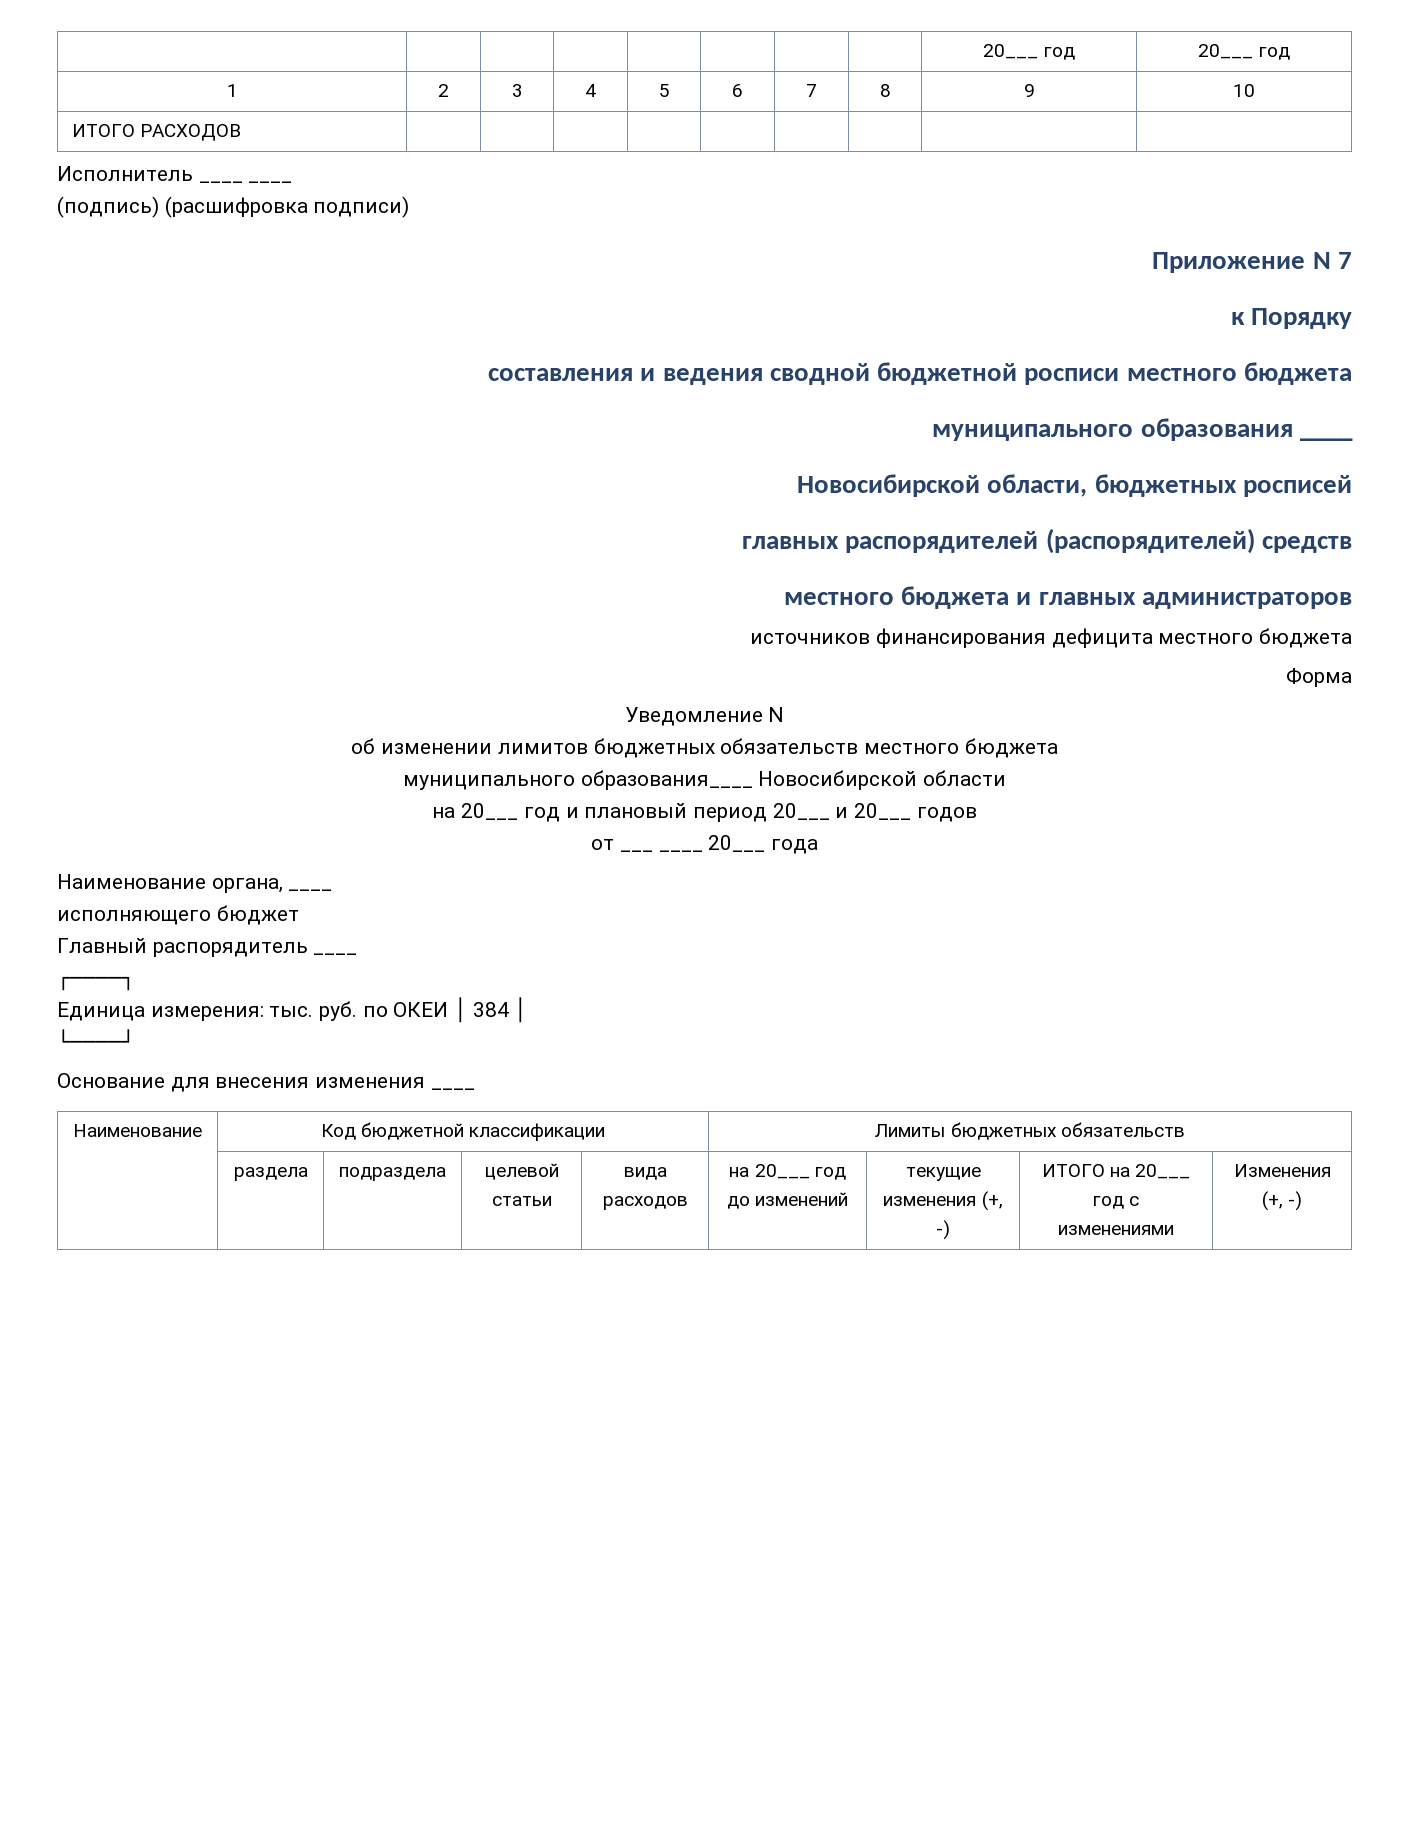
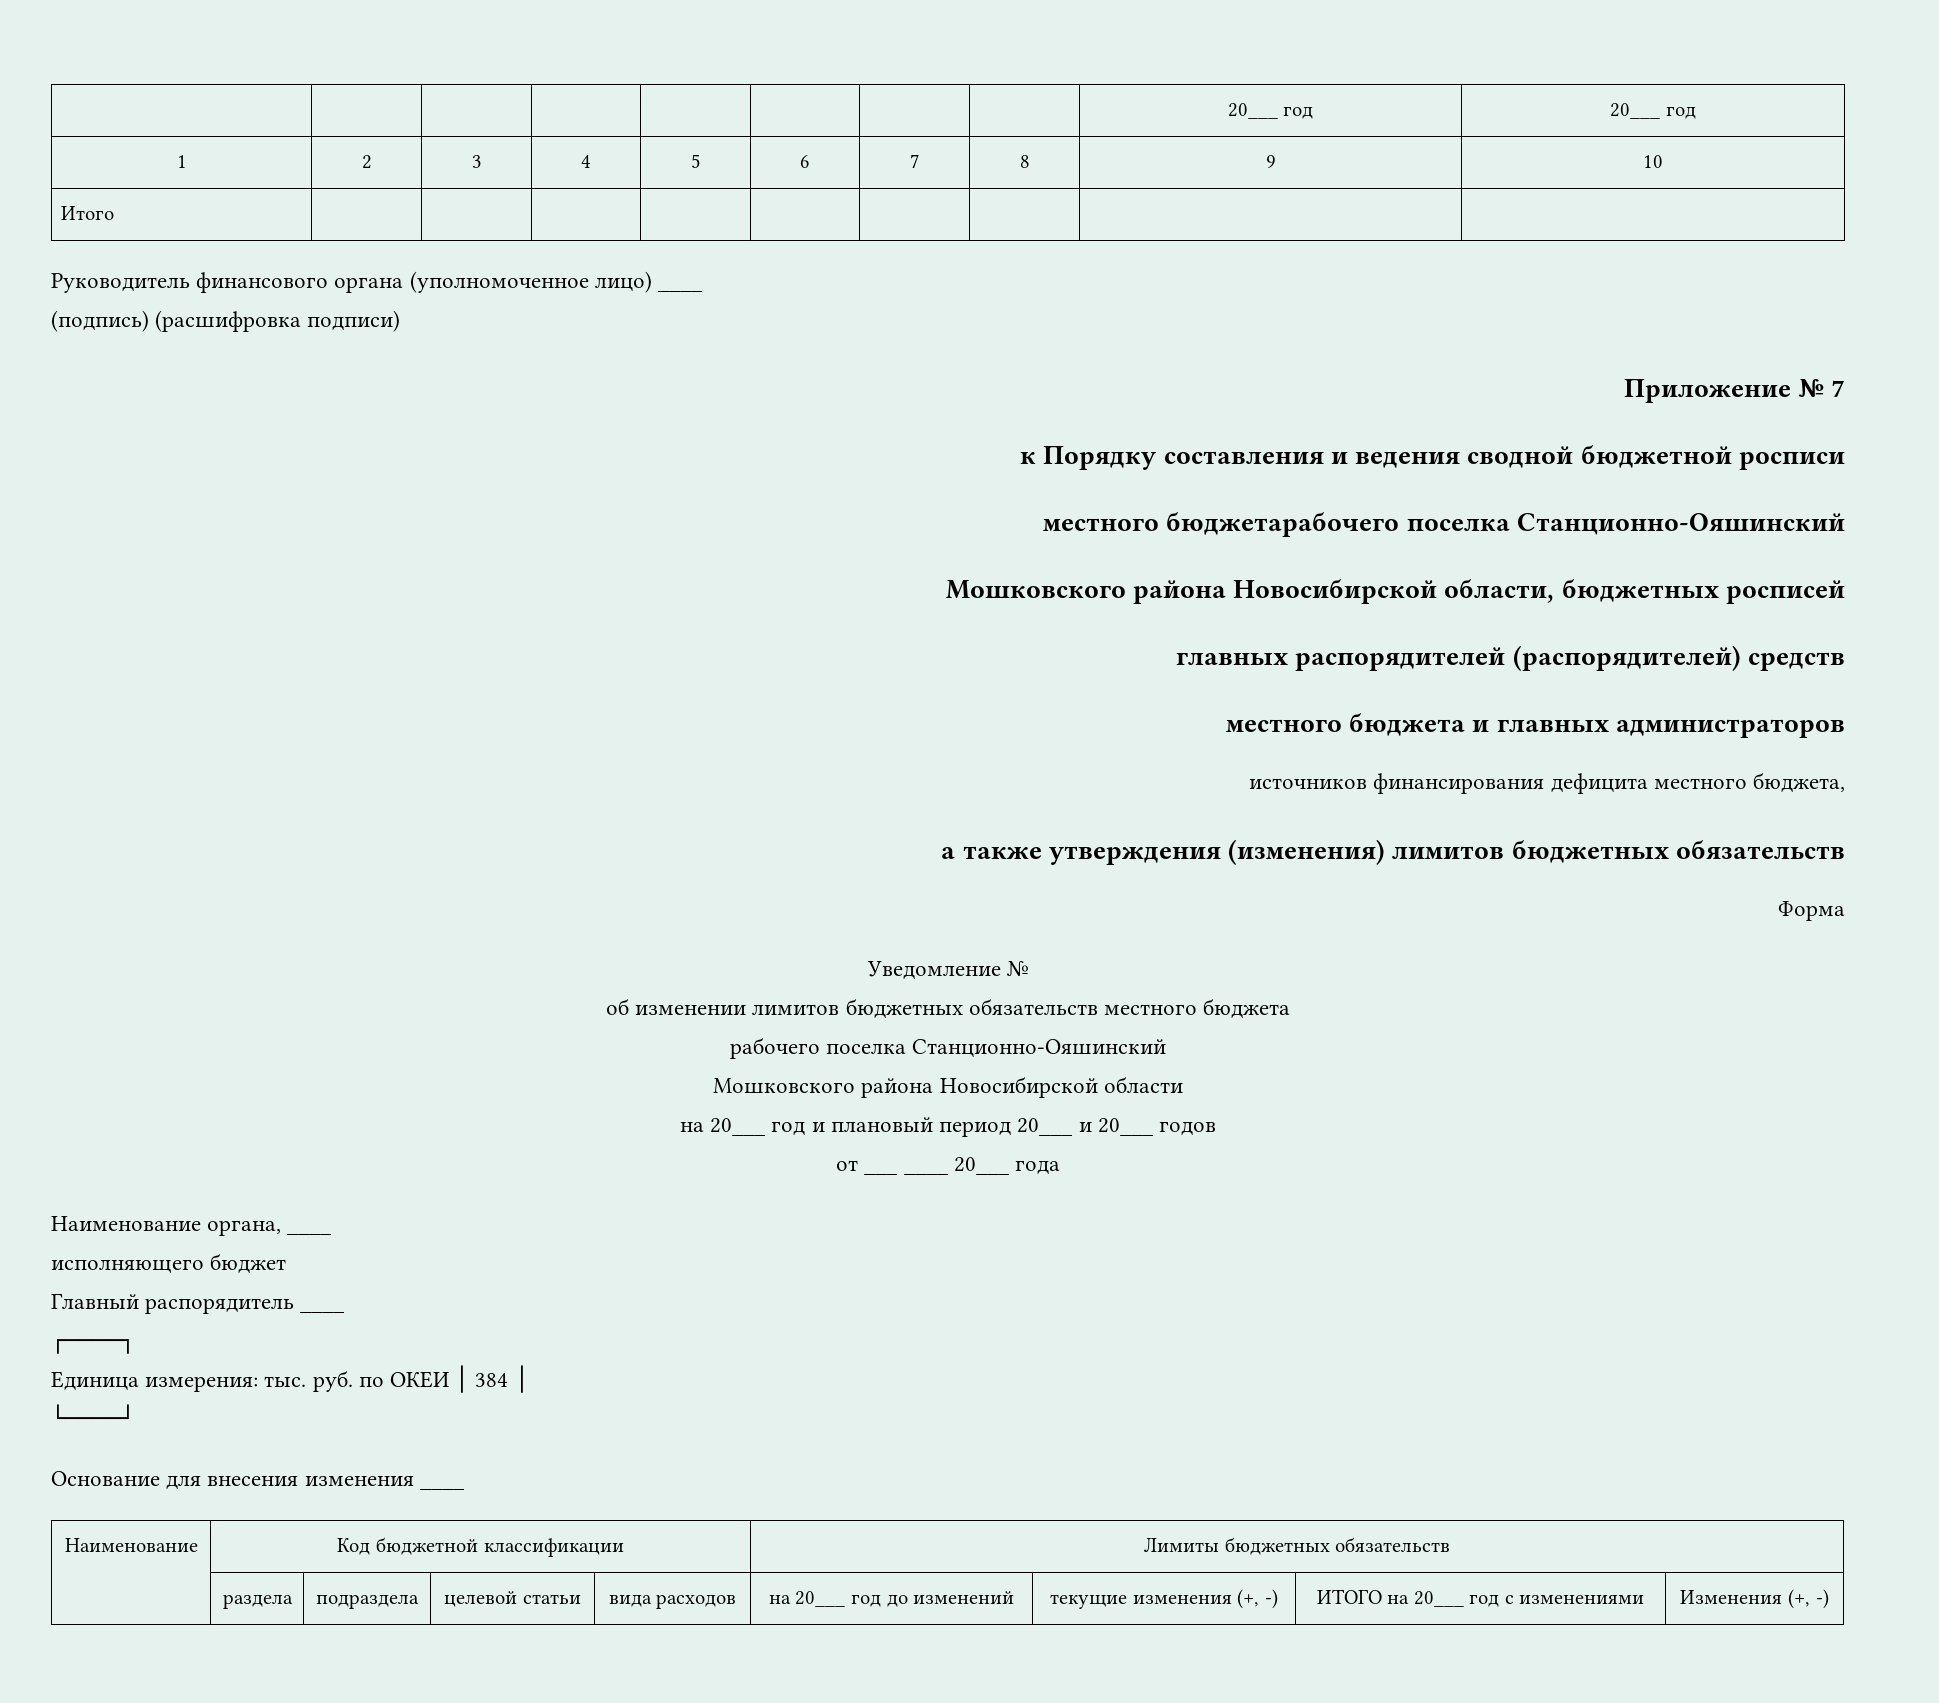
[72,124,242,141] [57,166,193,181] [198,181,243,183] ИТОГО РАСХОДОВ | | | | | | | | | // Исполнитель ____ -> [60,206,114,220] [51,271,652,293] Итого | | | | | | | | | // Руководитель финансового органа (уполномоченное лицо)
[1312,252,1331,269] N -> [1797,379,1824,397] №
(1352, 318) // -> (1157, 458) none
[1126,362,1352,385] [932,418,1353,441] местного бюджета // муниципального образования ____ // -> [1043,512,1845,537] [945,580,1226,604] // местного бюджетарабочего поселка Станционно-Ояшинский // Мошковского района
[1259,628,1352,648] бюджета -> [1753,772,1845,793] [941,839,1845,865] бюджета, // а также утверждения (изменения) лимитов бюджетных обязательств
[768,707,785,722] N -> [1007,961,1029,977] №
[402,770,753,790] муниципального образования____ -> [729,1037,1167,1059] [713,1078,934,1098] рабочего поселка Станционно-Ояшинский // Мошковского района

